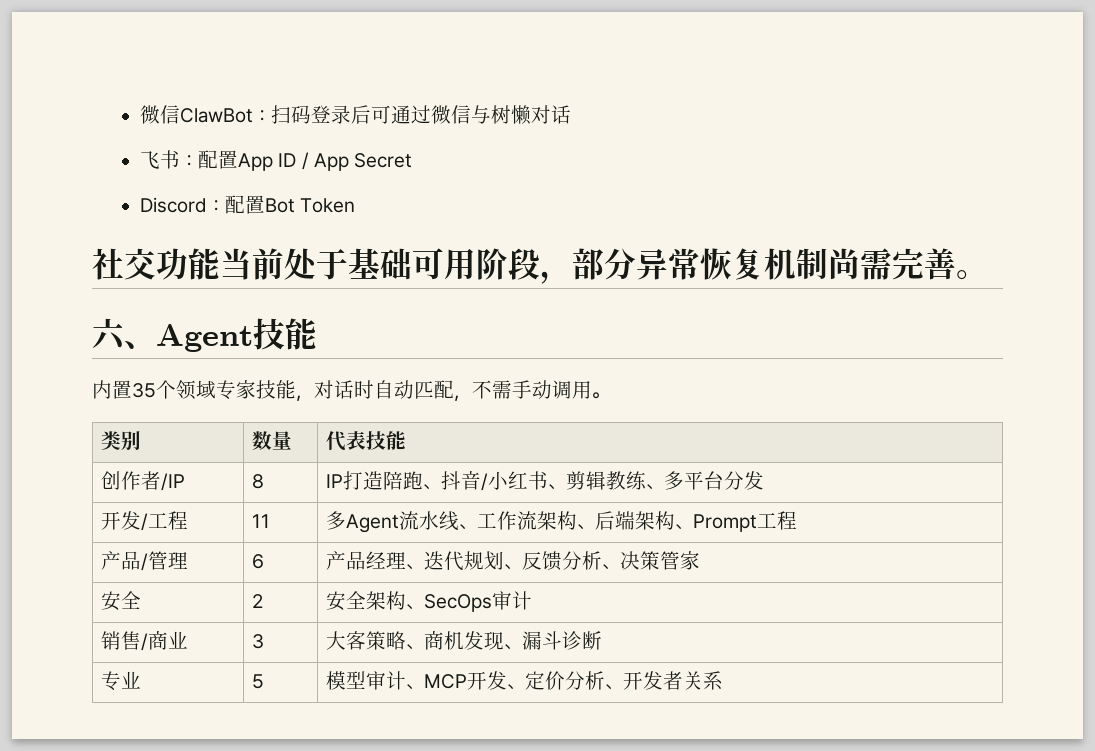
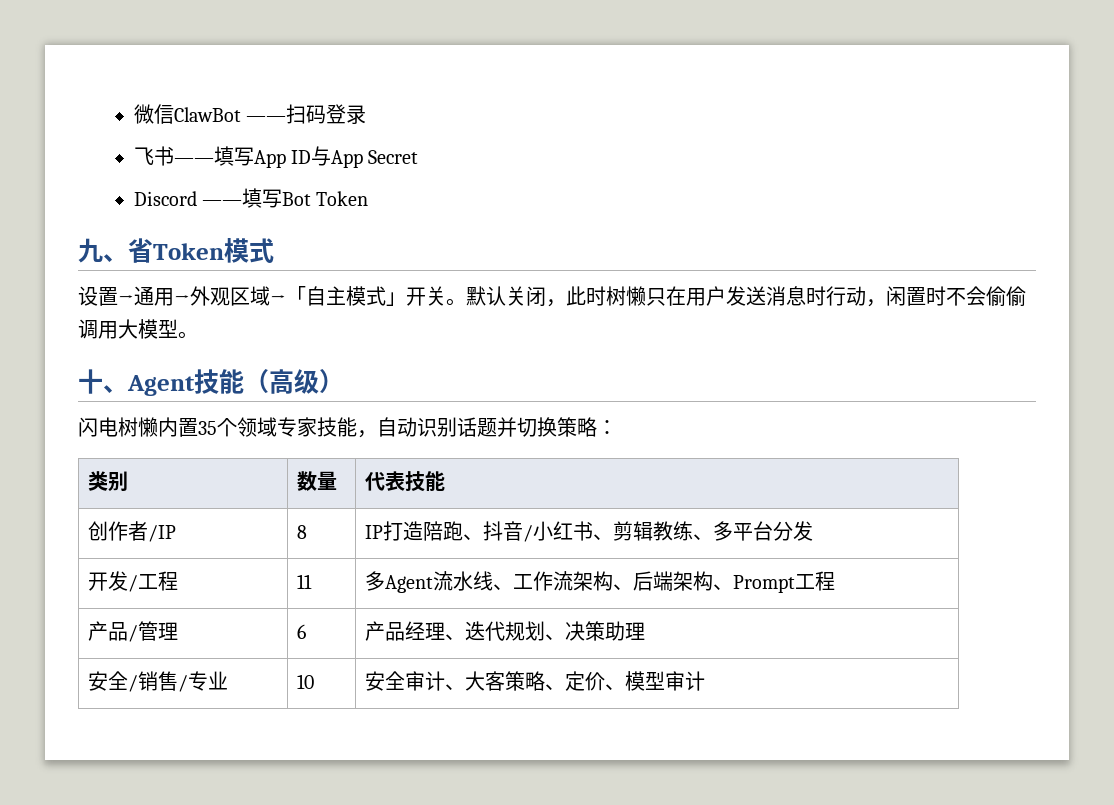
[253,110,272,122] ： -> [246,116,287,122] ——
[351,105,572,125] 后可通过微信与树懒对话 -> (367, 114) none
[180,150,239,169] ：配置 -> [173,146,254,166] ——填写
[301,152,309,170] / -> [311,146,332,166] 与
[207,195,266,214] ：配置 -> [202,188,283,208] ——填写
[92,248,988,284] [92,318,126,351] 社交功能当前处于基础可用阶段，部分异常恢复机制尚需完善。 // 六 -> [78,238,274,263] [78,286,1026,307] [78,319,198,339] [78,369,103,394] 九、省Token模式 // 设置→通用→外观区域→「自主模式」开关。默认关闭，此时树懒只在用户发送消息时行动，闲置时不会偷偷调用大模型。 // 十
(317, 334) // -> [244,369,344,394] [78,417,158,437] （高级） // 闪电树懒
[314,380,610,401] 对话时自动匹配，不需手动调用。 -> [377,417,617,437] 自动识别话题并切换策略：
[521,551,700,571] [100,591,141,611] [251,594,263,608] [325,591,532,612] [100,631,188,651] [251,634,264,649] [325,631,602,650] [100,671,141,691] [251,674,264,689] [325,671,723,690] 反馈分析、决策管家 // 安全 | 2 | 安全架构、SecOps审计 // 销售/商业 | 3 | 大客策略、商机发现、漏斗诊断 // 专业 | 5 | 模型审计、MCP开发、定价分析、开发者关系 -> [564,621,645,641] [87,671,228,692] [296,674,314,689] [364,671,705,691] 决策助理 // 安全/销售/专业 | 10 | 安全审计、大客策略、定价、模型审计

